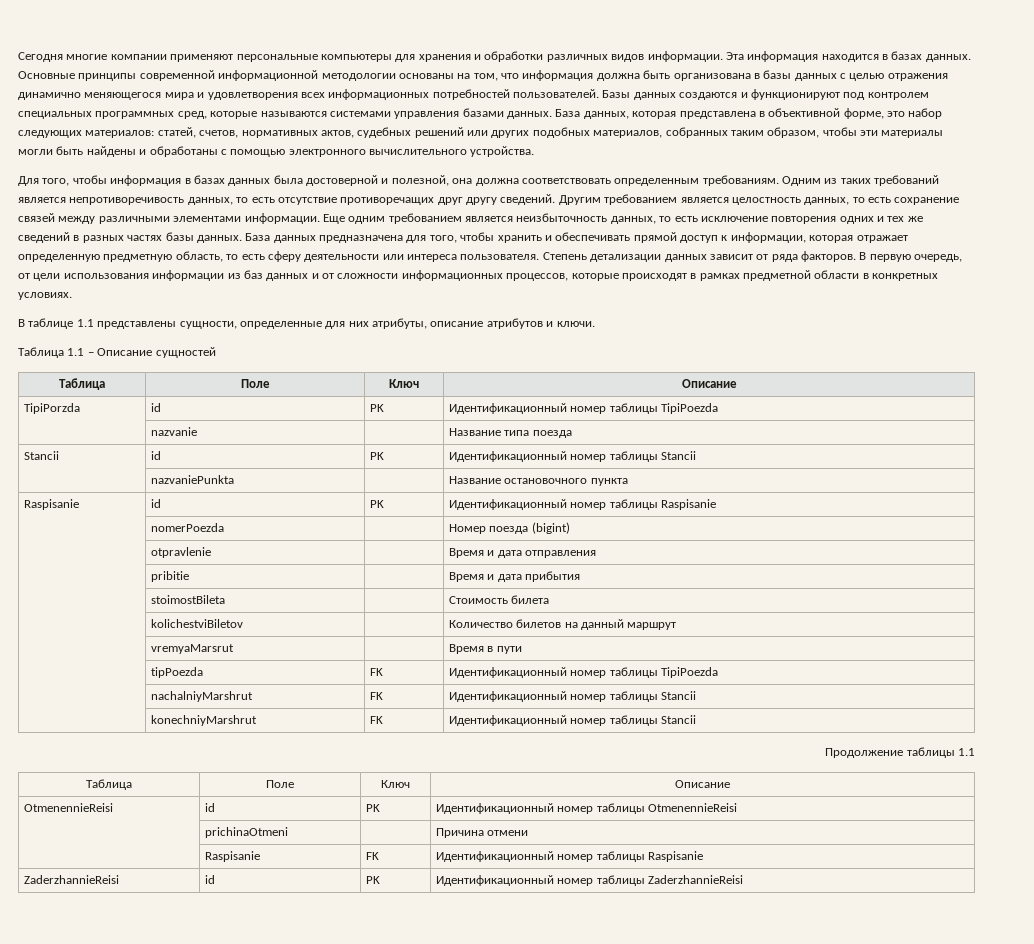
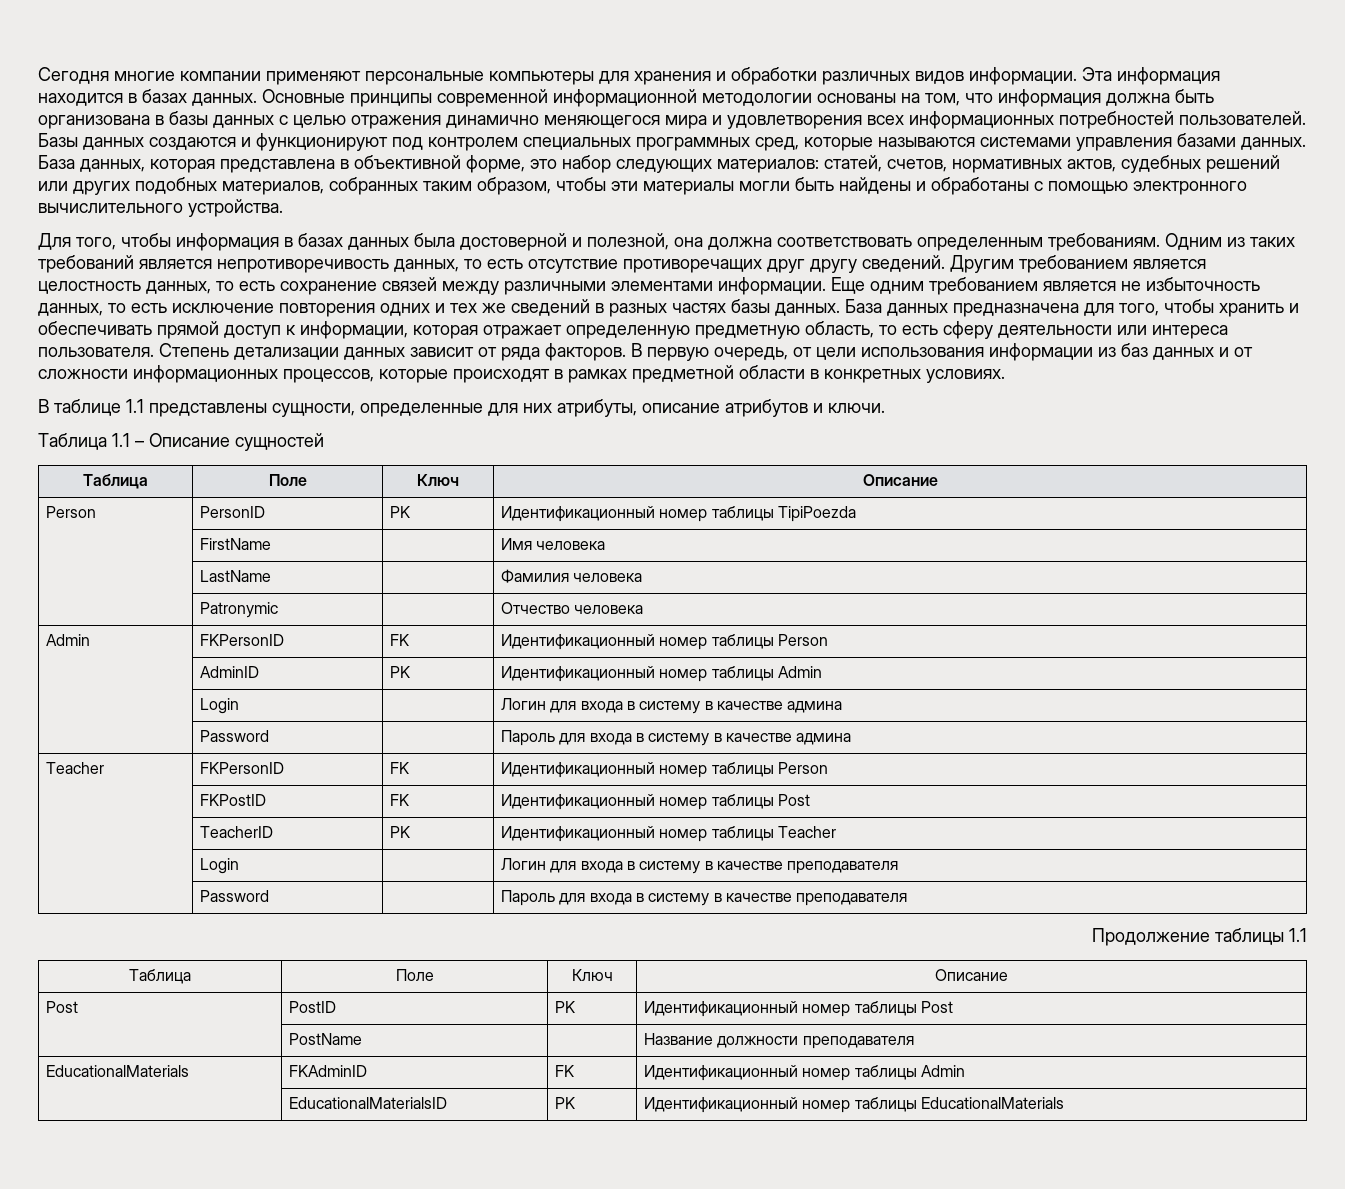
[516,213,608,222] неизбыточность -> [1121,277,1260,291] не избыточность
[23,403,80,414] [150,403,161,412] TipiPorzda | id -> [46,506,97,518] [200,506,266,518] Person | PersonID
[150,427,197,436] [448,428,572,438] [23,451,59,460] [150,451,161,460] [369,452,384,460] [448,451,696,462] [150,475,234,484] [448,476,628,486] [23,499,79,510] [150,499,161,508] [369,500,384,508] [448,499,716,510] [150,523,224,532] [448,522,570,534] [150,547,211,558] [448,548,596,558] [150,571,189,582] [448,571,580,582] [150,595,225,604] [448,595,550,604] [150,619,243,628] [448,619,677,630] [150,644,234,654] [448,644,522,654] [150,667,203,678] [369,668,383,676] [448,667,718,678] [150,691,253,702] [369,692,383,700] [448,691,696,702] [150,715,257,726] [369,716,383,724] [448,715,696,726] nazvanie | | Название типа поезда // Stancii | id | PK | Идентификационный номер таблицы Stancii // | nazvaniePunkta | | Название остановочного пункта // Raspisanie | id | PK | Идентификационный номер таблицы Raspisanie // | nomerPoezda | | Номер поезда (bigint) // | otpravlenie | | Время и дата отправления // | pribitie | | Время и дата прибытия // | stoimostBileta | | Стоимость билета // | kolichestviBiletov | | Количество билетов на данный маршрут // | vremyaMarsrut | | Время в пути // | tipPoezda | FK | Идентификационный номер таблицы TipiPoezda // | nachalniyMarshrut | FK | Идентификационный номер таблицы Stancii // | konechniyMarshrut | FK | Идентификационный номер таблицы Stancii -> [200,538,272,550] [501,538,606,550] [200,570,272,582] [501,569,643,583] [200,602,279,618] [501,602,644,614] [46,634,91,646] [200,634,285,646] [390,634,410,646] [501,634,829,650] [200,666,260,678] [390,666,411,678] [501,666,823,682] [200,698,240,714] [501,698,843,714] [200,730,270,742] [501,730,852,746] [46,762,105,774] [200,762,285,774] [390,762,410,774] [501,762,829,778] [200,794,267,806] [390,794,410,806] [501,794,811,810] [200,826,274,838] [390,826,411,838] [501,826,837,842] [200,858,240,874] [501,858,899,874] [200,890,270,902] [501,890,908,906] FirstName | | Имя человека // | LastName | | Фамилия человека // | Patronymic | | Отчество человека // Admin | FKPersonID | FK | Идентификационный номер таблицы Person // | AdminID | PK | Идентификационный номер таблицы Admin // | Login | | Логин для входа в систему в качестве админа // | Password | | Пароль для входа в систему в качестве админа // Teacher | FKPersonID | FK | Идентификационный номер таблицы Person // | FKPostID | FK | Идентификационный номер таблицы Post // | TeacherID | PK | Идентификационный номер таблицы Teacher // | Login | | Логин для входа в систему в качестве преподавателя // | Password | | Пароль для входа в систему в качестве преподавателя
[23,803,113,812] [204,803,215,812] [365,804,380,812] [435,803,737,814] [204,827,288,838] [435,828,529,838] [204,851,260,862] [365,852,379,860] [435,851,703,862] [23,875,119,884] [204,875,215,884] [365,876,380,884] [435,875,743,886] OtmenennieReisi | id | PK | Идентификационный номер таблицы OtmenennieReisi // | prichinaOtmeni | | Причина отмени // | Raspisanie | FK | Идентификационный номер таблицы Raspisanie // ZaderzhannieReisi | id | PK | Идентификационный номер таблицы ZaderzhannieReisi -> [46,1001,79,1013] [289,1001,337,1013] [555,1001,576,1013] [644,1001,954,1017] [289,1033,363,1045] [644,1033,914,1049] [46,1065,190,1077] [289,1065,368,1077] [555,1065,575,1077] [644,1065,966,1081] [289,1097,448,1109] [555,1097,576,1109] [644,1097,1065,1113] Post | PostID | PK | Идентификационный номер таблицы Post // | PostName | | Название должности преподавателя // EducationalMaterials | FKAdminID | FK | Идентификационный номер таблицы Admin // | EducationalMaterialsID | PK | Идентификационный номер таблицы EducationalMaterials

